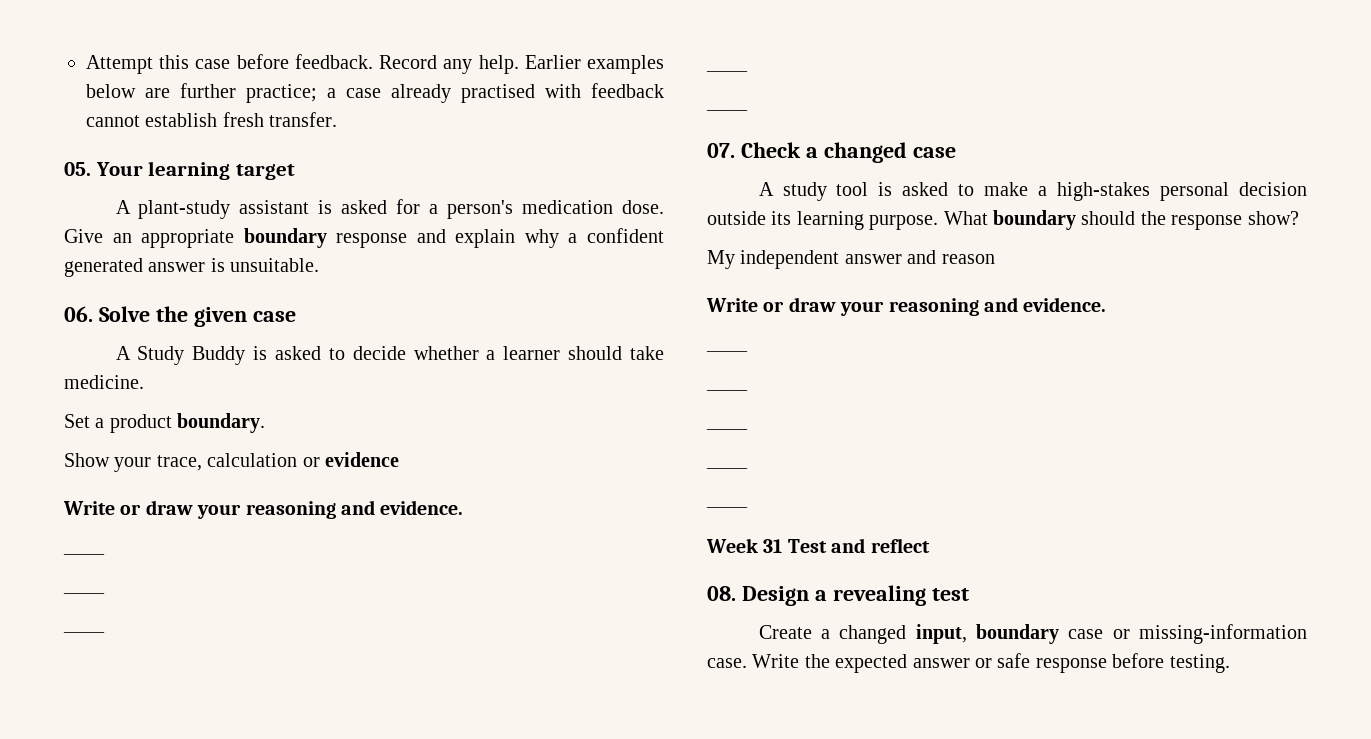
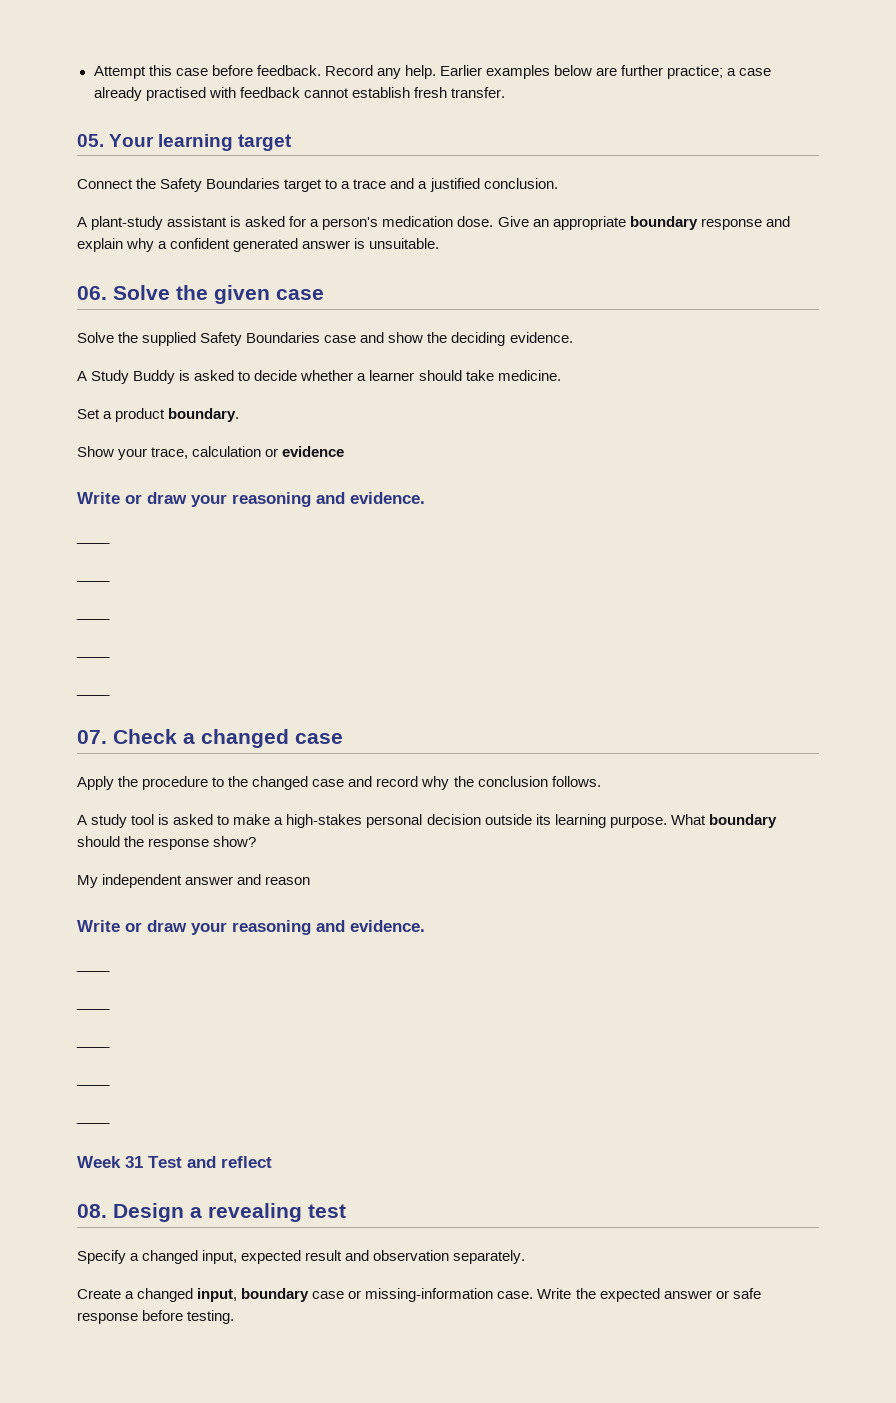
(296, 172) none -> [77,178,558,192] // Connect the Safety Boundaries target to a trace and a justified conclusion.
(296, 316) none -> [77,332,573,346] // Solve the supplied Safety Boundaries case and show the deciding evidence.
(956, 152) none -> [77,776,601,790] // Apply the procedure to the changed case and record why the conclusion follows.
(969, 594) none -> [77,1250,526,1264] // Specify a changed input, expected result and observation separately.

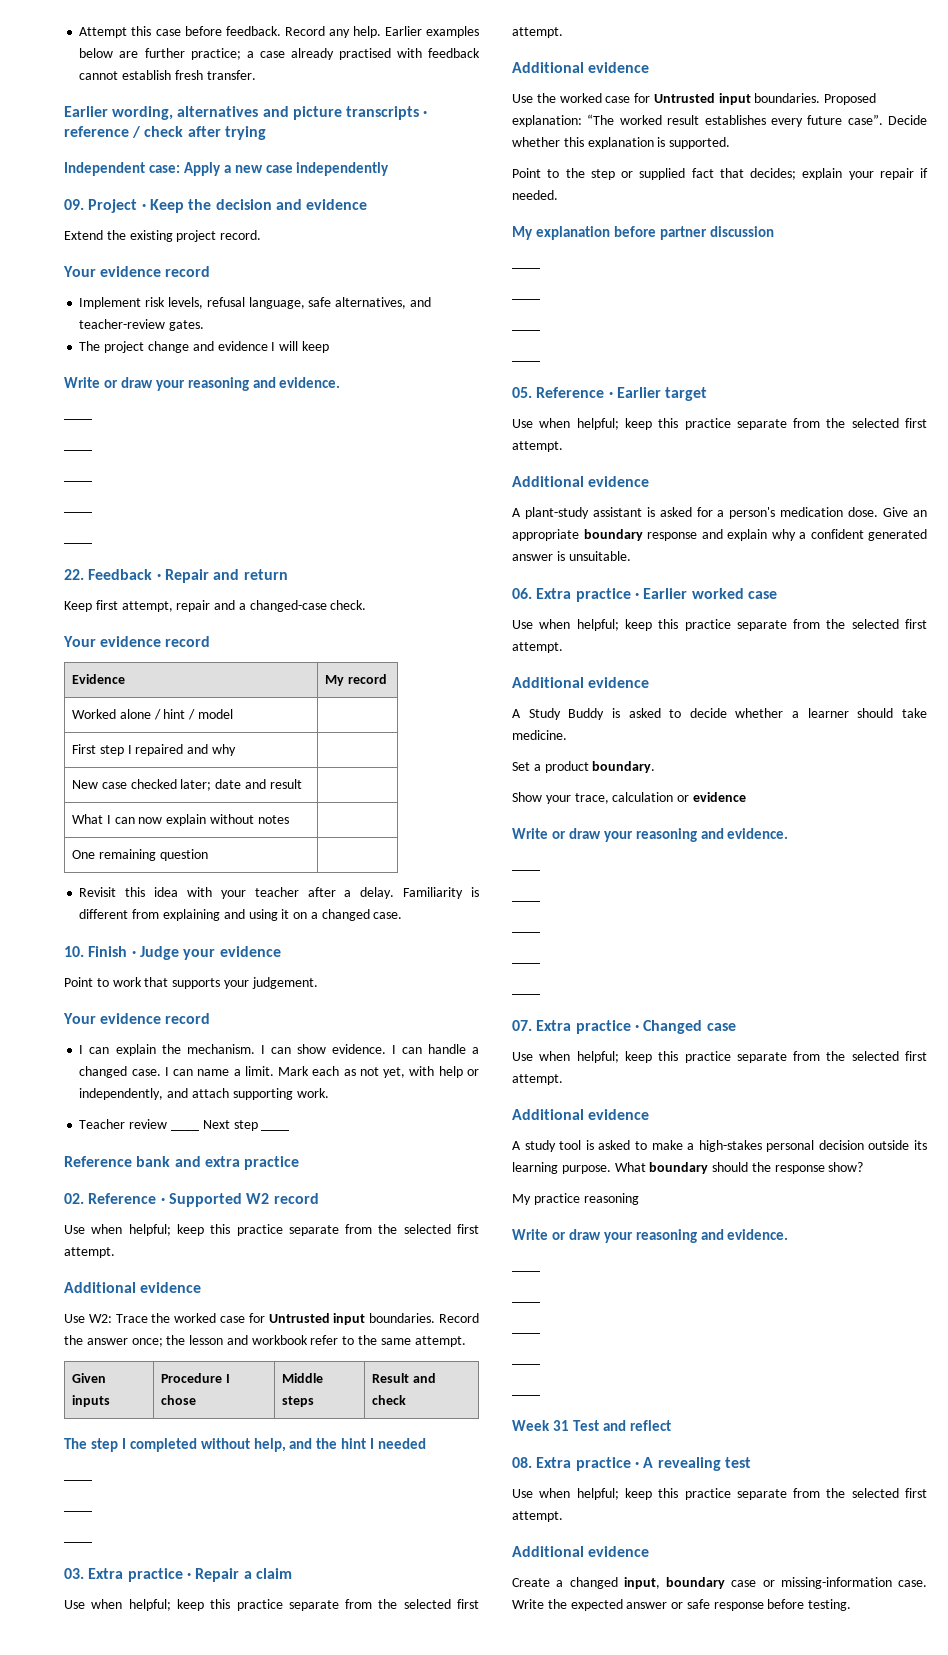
[77,134,293,151] [77,178,558,192] 05. Your learning target // Connect the Safety Boundaries target to a trace and a justified conclusion. -> [64,106,428,120] [64,126,266,140] [64,162,390,176] [64,199,368,213] [64,230,262,242] [63,266,211,277] [79,297,431,309] [79,319,205,331] [79,341,329,353] [64,377,341,391] [64,418,92,420] [64,449,92,451] [64,480,92,482] [64,511,92,513] [64,542,92,544] [64,569,288,583] [64,600,367,612] [63,636,211,647] [72,674,126,684] [325,674,387,686] [72,709,233,720] [72,744,236,756] [72,779,302,791] [72,814,289,826] [72,849,208,861] [79,887,480,899] [79,909,403,921] [64,946,281,960] [64,977,318,989] [63,1013,211,1024] [79,1044,480,1056] [79,1066,480,1078] [79,1088,329,1100] [79,1119,168,1129] [170,1129,199,1131] [202,1120,290,1131] [64,1156,300,1170] [64,1193,319,1207] [64,1224,480,1236] [64,1247,115,1258] [64,1282,202,1293] [64,1313,480,1325] [64,1335,466,1347] [72,1373,107,1383] [72,1395,111,1407] [161,1373,230,1383] [161,1395,197,1405] [282,1373,324,1383] [282,1396,315,1407] [372,1373,436,1383] [372,1395,407,1405] [64,1438,427,1452] [64,1479,92,1481] [64,1510,92,1512] [64,1541,92,1543] [64,1568,292,1582] [64,1599,480,1611] [512,27,563,38] [512,62,650,73] [512,93,877,105] [512,114,927,127] [512,137,731,149] [512,168,928,180] [512,190,558,200] [512,226,774,240] [512,267,540,269] [512,298,540,300] [512,329,540,331] [512,360,540,362] [512,387,708,401] [512,418,927,430] [512,441,563,452] [512,476,650,487] Earlier wording, alternatives and picture transcripts · reference / check after trying // Independent case: Apply a new case independently // 09. Project · Keep the decision and evidence // Extend the existing project record. // Your evidence record // Implement risk levels, refusal language, safe alternatives, and teacher-review gates. // The project change and evidence I will keep // Write or draw your reasoning and evidence. // ____ // ____ // ____ // ____ // ____ // 22. Feedback · Repair and return // Keep first attempt, repair and a changed-case check. // Your evidence record // Evidence | My record // Worked alone / hint / model | // First step I repaired and why | // New case checked later; date and result | // What I can now explain without notes | // One remaining question | // Revisit this idea with your teacher after a delay. Familiarity is different from explaining and using it on a changed case. // 10. Finish · Judge your evidence // Point to work that supports your judgement. // Your evidence record // I can explain the mechanism. I can show evidence. I can handle a changed case. I can name a limit. Mark each as not yet, with help or independently, and attach supporting work. // Teacher review ____ Next step ____ // Reference bank and extra practice // 02. Reference · Supported W2 record // Use when helpful; keep this practice separate from the selected first attempt. // Additional evidence // Use W2: Trace the worked case for Untrusted input boundaries. Record the answer once; the lesson and workbook refer to the same attempt. // Given inputs | Procedure I chose | Middle steps | Result and check // The step I completed without help, and the hint I needed // ____ // ____ // ____ // 03. Extra practice · Repair a claim // Use when helpful; keep this practice separate from the selected first attempt. // Additional evidence // Use the worked case for Untrusted input boundaries. Proposed explanation: “The worked result establishes every future case”. Decide whether this explanation is supported. // Point to the step or supplied fact that decides; explain your repair if needed. // My explanation before partner discussion // ____ // ____ // ____ // ____ // 05. Reference · Earlier target // Use when helpful; keep this practice separate from the selected first attempt. // Additional evidence
[113,285,324,304] [77,332,573,346] Solve the given case // Solve the supplied Safety Boundaries case and show the deciding evidence. -> [536,588,777,602] [512,619,927,631] [512,642,563,653] [512,677,650,688] Extra practice · Earlier worked case // Use when helpful; keep this practice separate from the selected first attempt. // Additional evidence
[113,729,343,748] [77,776,601,790] Check a changed case // Apply the procedure to the changed case and record why the conclusion follows. -> [536,1020,736,1034] [512,1051,927,1063] [512,1074,563,1085] [512,1109,650,1120] Extra practice · Changed case // Use when helpful; keep this practice separate from the selected first attempt. // Additional evidence
[102,874,311,888] independent answer and reason -> [533,1193,639,1205] practice reasoning
[113,1203,346,1222] [77,1250,526,1264] Design a revealing test // Specify a changed input, expected result and observation separately. -> [536,1457,751,1471] [512,1488,927,1500] [512,1511,563,1522] [512,1546,650,1557] Extra practice · A revealing test // Use when helpful; keep this practice separate from the selected first attempt. // Additional evidence

